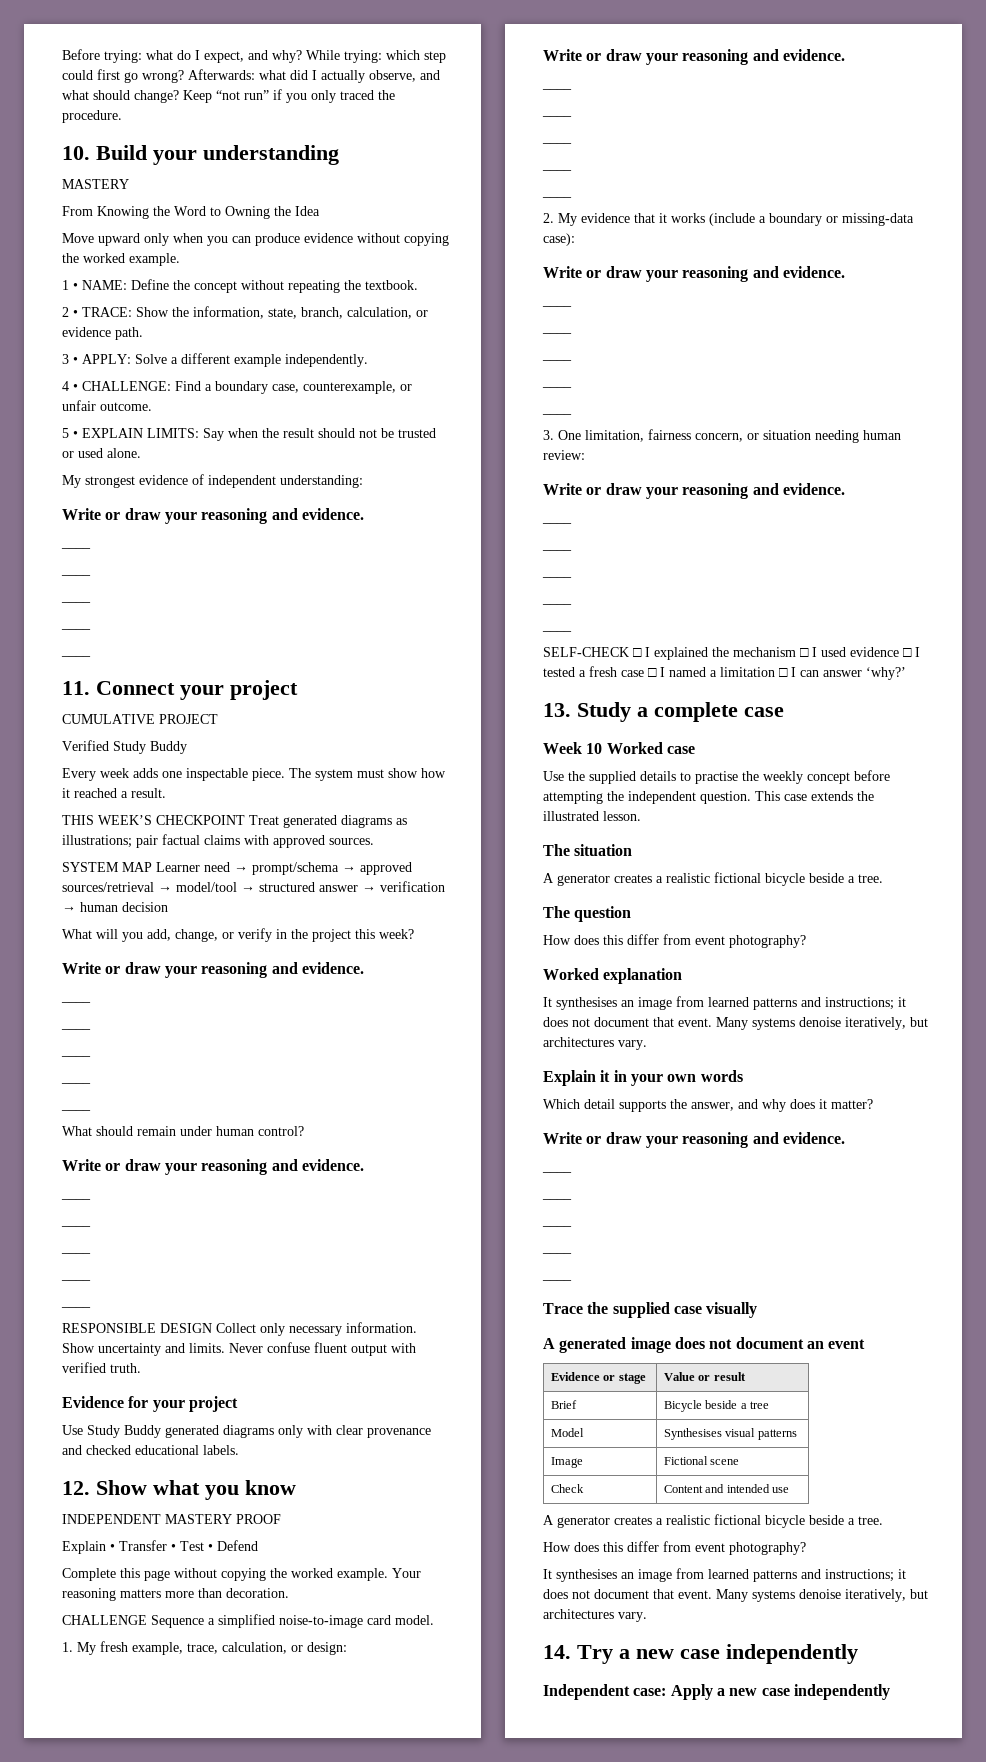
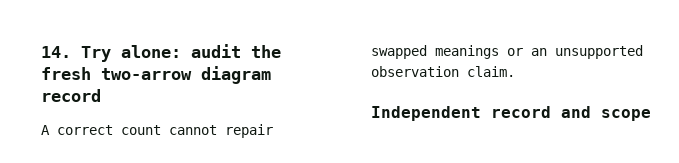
[62,49,446,63] [62,69,440,83] [62,89,395,103] [62,110,122,123] [62,145,339,165] [62,179,129,189] [62,206,320,219] [62,233,449,246] [62,253,180,266] [62,279,418,293] [62,306,428,319] [62,327,143,340] [62,353,368,367] [62,381,412,394] [62,400,152,411] [62,428,436,441] [62,448,141,458] [62,474,363,488] [62,508,364,524] [61,547,91,549] [61,574,91,576] [61,601,91,603] [61,628,91,630] [61,655,91,657] [62,680,298,700] [62,714,218,724] [62,740,187,754] [62,768,446,781] [62,788,166,798] [62,815,407,828] [62,834,374,848] [62,862,412,875] [62,881,445,892] [62,902,168,912] [62,928,414,942] [62,962,364,978] [61,1001,91,1003] [61,1028,91,1030] [61,1055,91,1057] [61,1082,91,1084] [61,1109,91,1111] [62,1126,304,1136] [62,1159,364,1175] [61,1198,91,1200] [61,1225,91,1227] [61,1252,91,1254] [61,1279,91,1281] [61,1306,91,1308] [62,1322,417,1336] [62,1342,416,1356] [62,1362,141,1373] [62,1396,238,1412] [62,1425,431,1438] [62,1445,239,1455] [62,1480,296,1500] [62,1514,281,1524] [62,1540,258,1554] [62,1568,421,1581] [62,1588,289,1601] [62,1614,434,1628] [62,1641,347,1655] [543,49,845,65] [542,88,572,90] [542,115,572,117] [542,142,572,144] [542,169,572,171] [542,196,572,198] [543,213,914,226] [543,233,575,246] [543,266,845,282] [542,305,572,307] [542,332,572,334] [542,359,572,361] [542,386,572,388] [542,413,572,415] [543,429,901,443] [543,450,585,460] [543,483,845,499] [542,522,572,524] [542,549,572,551] [542,576,572,578] [542,603,572,605] [542,630,572,632] [543,647,920,660] [543,666,906,680] [543,702,784,722] [543,742,695,754] [543,770,890,784] [543,791,874,804] [543,811,641,821] [543,844,633,856] [543,872,883,886] [543,906,632,922] [543,934,806,948] [543,968,683,984] [543,996,906,1010] [543,1017,928,1030] [543,1037,647,1050] [543,1070,743,1086] [543,1099,873,1112] [543,1132,845,1148] [542,1171,572,1173] [542,1198,572,1200] [542,1225,572,1227] [542,1252,572,1254] [542,1279,572,1281] [543,1302,758,1318] [543,1337,866,1353] [551,1372,646,1384] [664,1372,746,1381] [551,1400,578,1409] [664,1400,770,1412] [551,1428,585,1437] [664,1428,797,1440] [551,1457,584,1468] [664,1456,740,1465] [551,1484,585,1493] [664,1484,790,1493] [543,1514,883,1528] [543,1541,806,1555] [543,1568,906,1582] [543,1589,928,1602] [543,1609,647,1622] [543,1644,858,1664] [543,1684,890,1700] Before trying: what do I expect, and why? While trying: which step could first go wrong? Afterwards: what did I actually observe, and what should change? Keep “not run” if you only traced the procedure. // 10. Build your understanding // MASTERY // From Knowing the Word to Owning the Idea // Move upward only when you can produce evidence without copying the worked example. // 1 • NAME: Define the concept without repeating the textbook. // 2 • TRACE: Show the information, state, branch, calculation, or evidence path. // 3 • APPLY: Solve a different example independently. // 4 • CHALLENGE: Find a boundary case, counterexample, or unfair outcome. // 5 • EXPLAIN LIMITS: Say when the result should not be trusted or used alone. // My strongest evidence of independent understanding: // Write or draw your reasoning and evidence. // ____ // ____ // ____ // ____ // ____ // 11. Connect your project // CUMULATIVE PROJECT // Verified Study Buddy // Every week adds one inspectable piece. The system must show how it reached a result. // THIS WEEK’S CHECKPOINT Treat generated diagrams as illustrations; pair factual claims with approved sources. // SYSTEM MAP Learner need → prompt/schema → approved sources/retrieval → model/tool → structured answer → verification → human decision // What will you add, change, or verify in the project this week? // Write or draw your reasoning and evidence. // ____ // ____ // ____ // ____ // ____ // What should remain under human control? // Write or draw your reasoning and evidence. // ____ // ____ // ____ // ____ // ____ // RESPONSIBLE DESIGN Collect only necessary information. Show uncertainty and limits. Never confuse fluent output with verified truth. // Evidence for your project // Use Study Buddy generated diagrams only with clear provenance and checked educational labels. // 12. Show what you know // INDEPENDENT MASTERY PROOF // Explain • Transfer • Test • Defend // Complete this page without copying the worked example. Your reasoning matters more than decoration. // CHALLENGE Sequence a simplified noise-to-image card model. // 1. My fresh example, trace, calculation, or design: // Write or draw your reasoning and evidence. // ____ // ____ // ____ // ____ // ____ // 2. My evidence that it works (include a boundary or missing-data case): // Write or draw your reasoning and evidence. // ____ // ____ // ____ // ____ // ____ // 3. One limitation, fairness concern, or situation needing human review: // Write or draw your reasoning and evidence. // ____ // ____ // ____ // ____ // ____ // SELF-CHECK □ I explained the mechanism □ I used evidence □ I tested a fresh case □ I named a limitation □ I can answer ‘why?’ // 13. Study a complete case // Week 10 Worked case // Use the supplied details to practise the weekly concept before attempting the independent question. This case extends the illustrated lesson. // The situation // A generator creates a realistic fictional bicycle beside a tree. // The question // How does this differ from event photography? // Worked explanation // It synthesises an image from learned patterns and instructions; it does not document that event. Many systems denoise iteratively, but architectures vary. // Explain it in your own words // Which detail supports the answer, and why does it matter? // Write or draw your reasoning and evidence. // ____ // ____ // ____ // ____ // ____ // Trace the supplied case visually // A generated image does not document an event // Evidence or stage | Value or result // Brief | Bicycle beside a tree // Model | Synthesises visual patterns // Image | Fictional scene // Check | Content and intended use // A generator creates a realistic fictional bicycle beside a tree. // How does this differ from event photography? // It synthesises an image from learned patterns and instructions; it does not document that event. Many systems denoise iteratively, but architectures vary. // 14. Try a new case independently // Independent case: Apply a new case independently -> [41,44,281,62] [41,66,271,84] [41,89,101,102] [41,124,273,138] [371,45,643,59] [371,66,515,77] [371,106,651,121] 14. Try alone: audit the fresh two-arrow diagram record // A correct count cannot repair swapped meanings or an unsupported observation claim. // Independent record and scope

